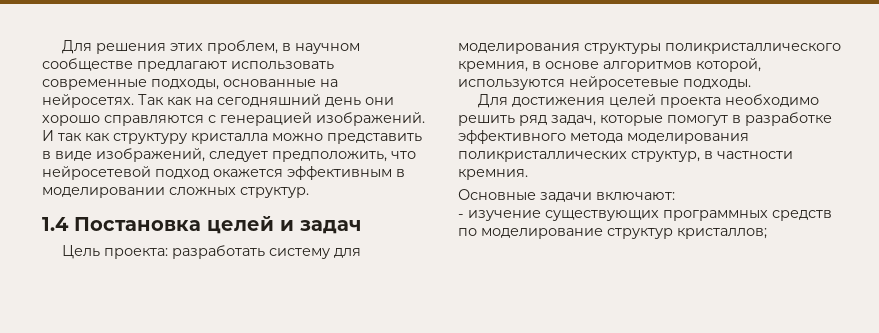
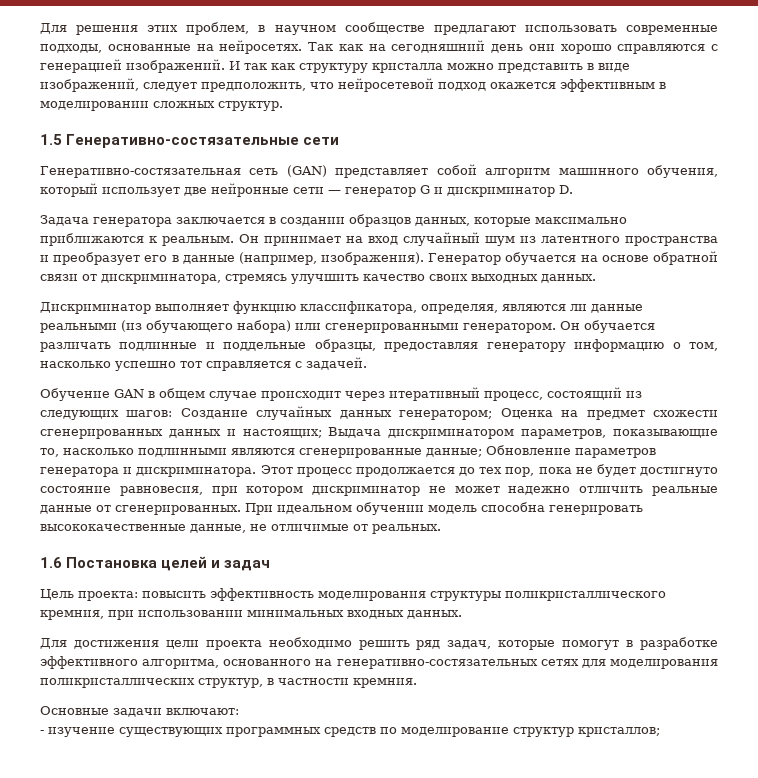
[42,217,69,231] 1.4 -> [40,134,340,148] [40,164,718,178] [40,183,573,197] [40,214,627,227] [40,232,718,246] [40,251,718,265] [40,274,596,284] [40,301,643,314] [40,320,655,333] [40,339,719,352] [40,357,367,371] [40,387,642,401] [40,406,719,420] [40,427,718,439] [40,445,656,458] [40,464,718,477] [40,486,718,496] [40,502,643,515] [40,524,441,534] [40,557,62,568] 1.5 Генеративно-состязательные сети // Генеративно-состязательная сеть (GAN) представляет собой алгоритм машинного обучения, который использует две нейронные сети — генератор G и дискриминатор D. // Задача генератора заключается в создании образцов данных, которые максимально приближаются к реальным. Он принимает на вход случайный шум из латентного пространства и преобразует его в данные (например, изображения). Генератор обучается на основе обратной связи от дискриминатора, стремясь улучшить качество своих выходных данных. // Дискриминатор выполняет функцию классификатора, определяя, являются ли данные реальными (из обучающего набора) или сгенерированными генератором. Он обучается различать подлинные и поддельные образцы, предоставляя генератору информацию о том, насколько успешно тот справляется с задачей. // Обучение GAN в общем случае происходит через итеративный процесс, состоящий из следующих шагов: Создание случайных данных генератором; Оценка на предмет схожести сгенерированных данных и настоящих; Выдача дискриминатором параметров, показывающие то, насколько подлинными являются сгенерированные данные; Обновление параметров генератора и дискриминатора. Этот процесс продолжается до тех пор, пока не будет достигнуто состояние равновесия, при котором дискриминатор не может надежно отличить реальные данные от сгенерированных. При идеальном обучении модель способна генерировать высококачественные данные, не отличимые от реальных. // 1.6
[171,245,361,259] разработать систему для -> [142,588,314,601] повысить эффективность
[532,58,761,72] [458,76,751,90] в основе алгоритмов которой, используются нейросетевые подходы. -> [108,610,462,620] при использовании минимальных входных данных.
[608,94,656,107] целей -> [165,640,199,649] цели
[570,133,623,143] метода -> [142,659,606,669] алгоритма, основанного на генеративно-состязательных сетях для

